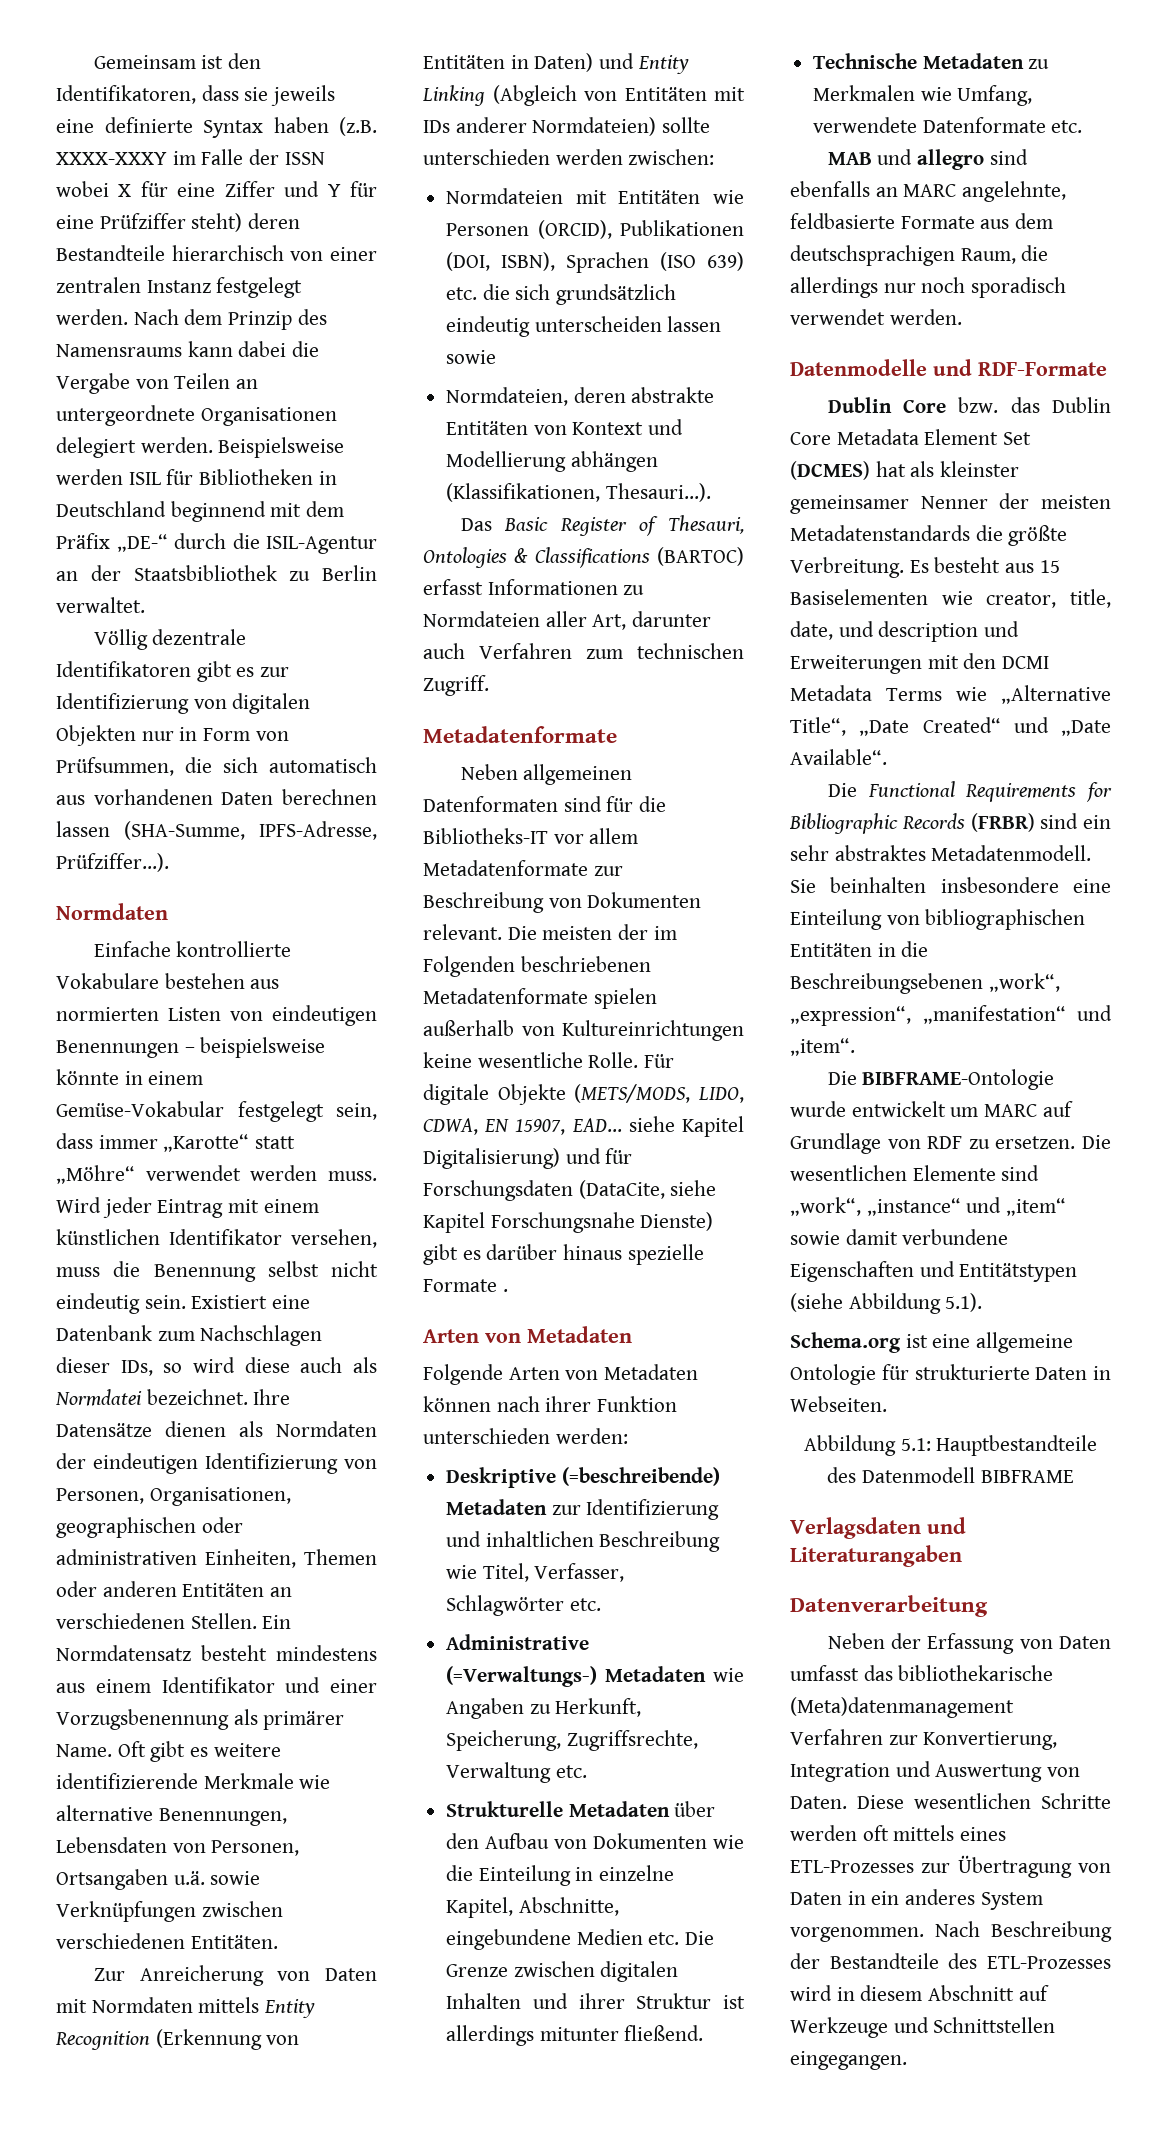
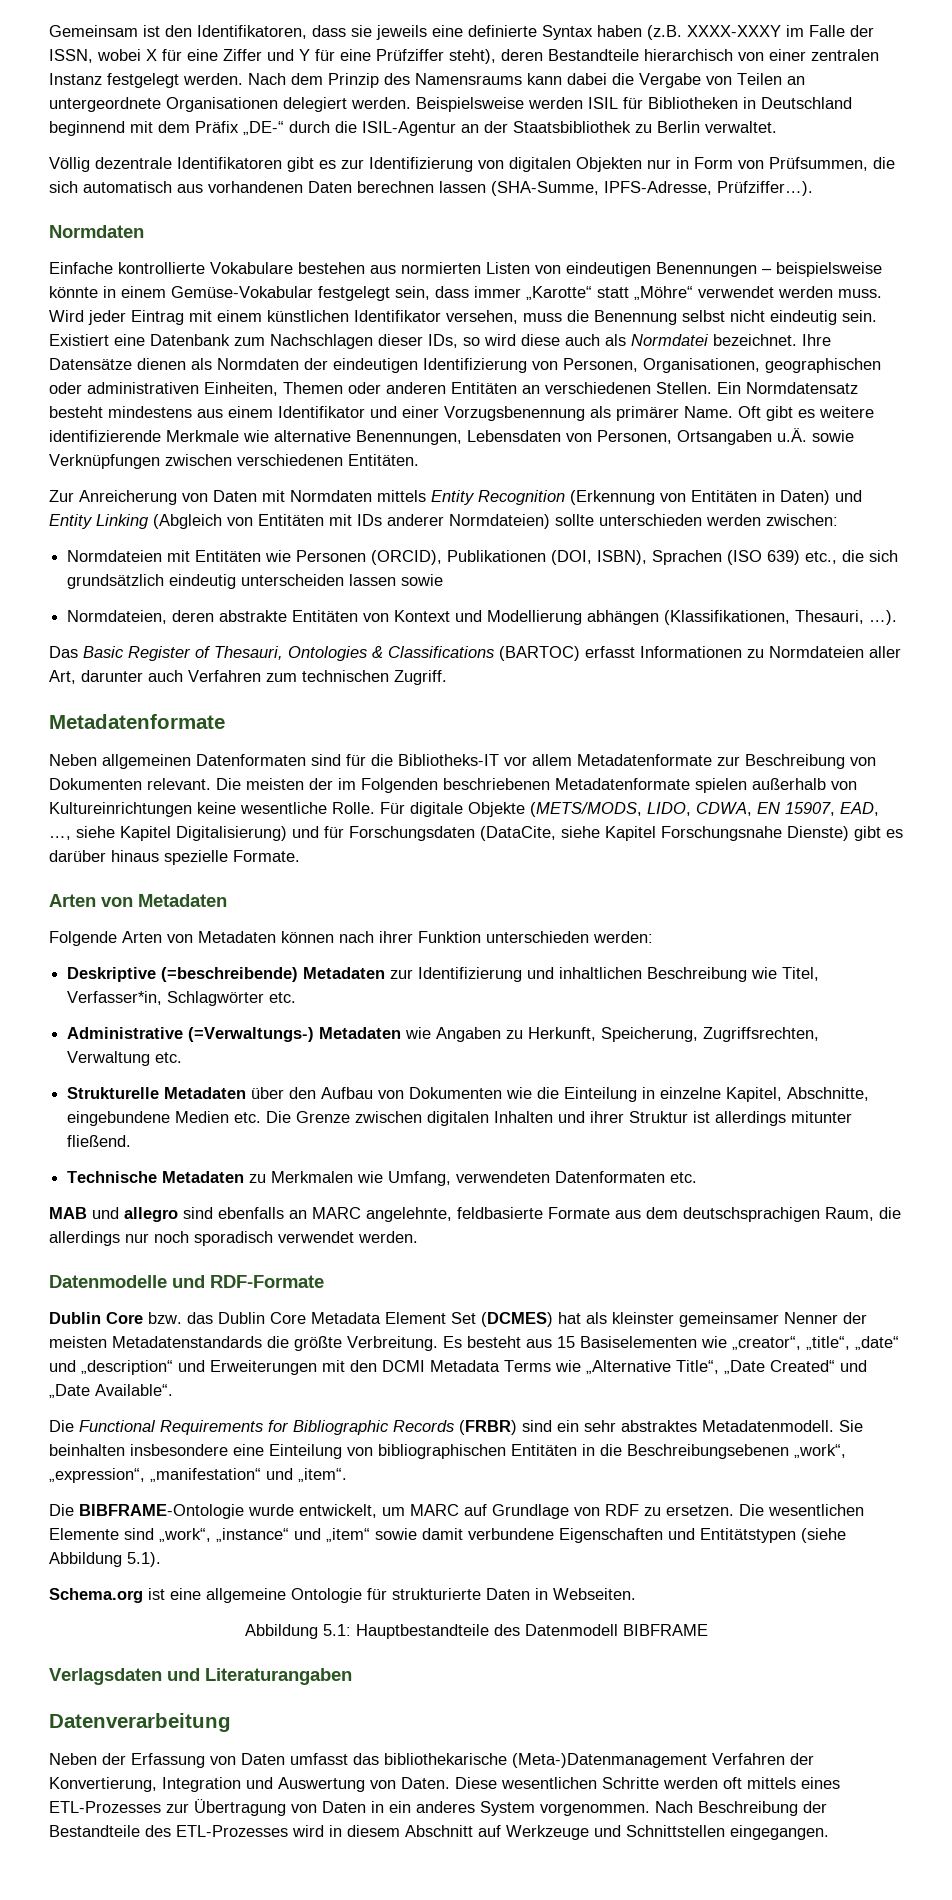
[284,152,325,165] ISSN -> [49,49,93,63] ISSN,
[191,213,243,232] steht) -> [449,49,496,64] steht),
[173,1871,205,1885] u.ä. -> [777,428,807,442] u.Ä.
[446,287,478,300] etc. -> [805,551,838,564] etc.,
[605,483,711,502] Thesauri…). -> [795,610,898,625] Thesauri, …).
[571,1118,622,1132] EAD… -> [840,802,879,816] [49,836,71,840] EAD, …,
[423,1279,508,1292] Formate . -> [233,850,300,862] Formate.
[534,1563,625,1582] Verfasser, -> [67,991,163,1005] Verfasser*in,
[566,1730,698,1751] Zugriffsrechte, -> [703,1027,820,1042] Zugriffsrechten,
[813,117,1046,133] verwendete Datenformate -> [456,1171,666,1183] verwendeten Datenformaten
[986,589,1111,608] [790,621,979,642] creator, title, date, und description -> [732,1336,899,1350] [49,1360,173,1375] „creator“, „title“, „date“ und „description“
[851,1101,946,1117] entwickelt -> [299,1504,377,1518] entwickelt,
[790,1697,1014,1718] [790,1729,918,1745] (Meta)datenmanagement Verfahren zur -> [512,1753,814,1768] (Meta-)Datenmanagement Verfahren der

